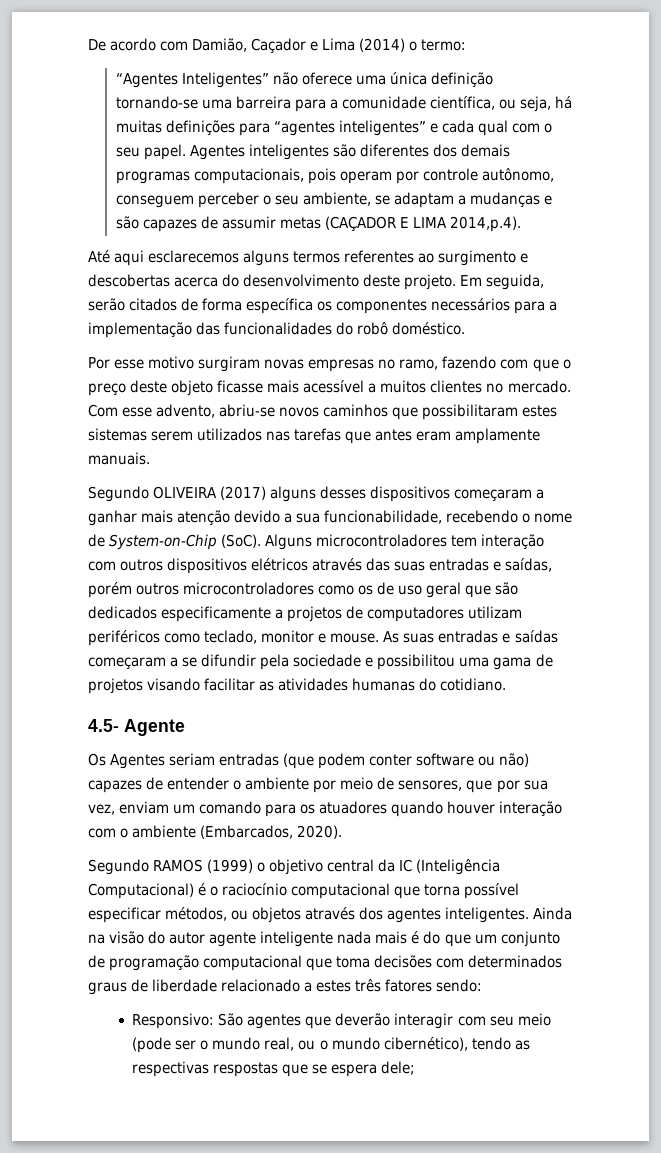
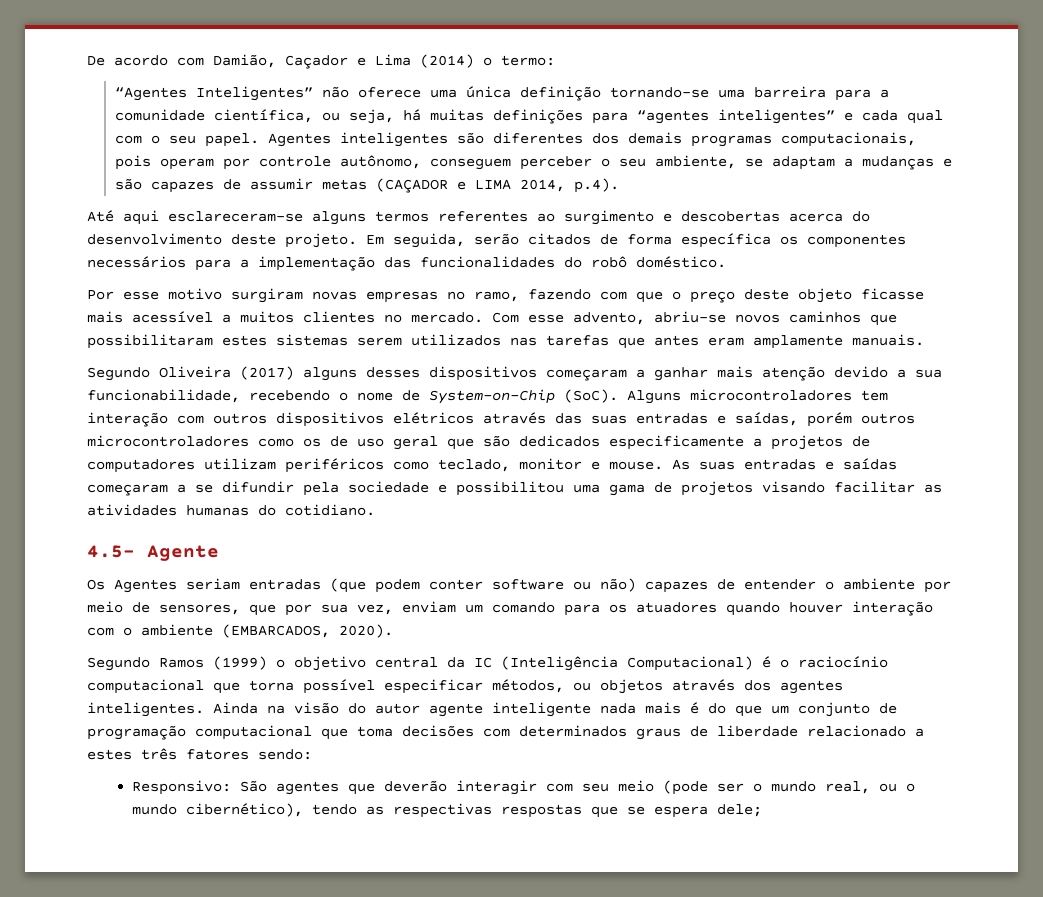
[400,216,522,232] E LIMA 2014,p.4). -> [456,178,619,193] e LIMA 2014, p.4).
[148,250,240,263] esclarecemos -> [168,211,303,222] esclareceram-se
[153,486,218,499] OLIVEIRA -> [159,366,231,378] Oliveira
[200,825,294,839] (Embarcados, -> [222,624,330,638] (EMBARCADOS,
[153,859,204,872] RAMOS -> [159,658,204,668] Ramos

